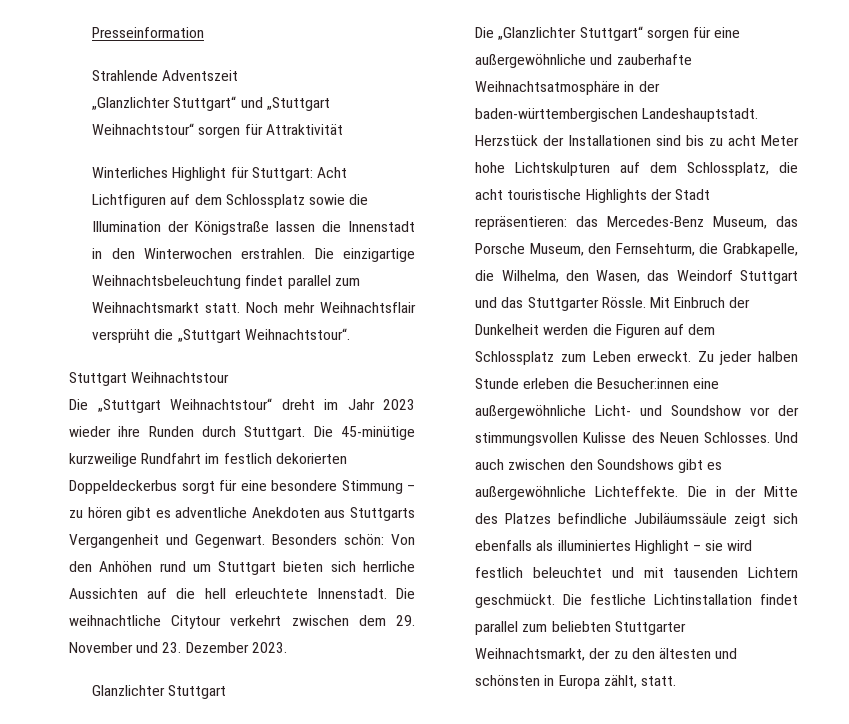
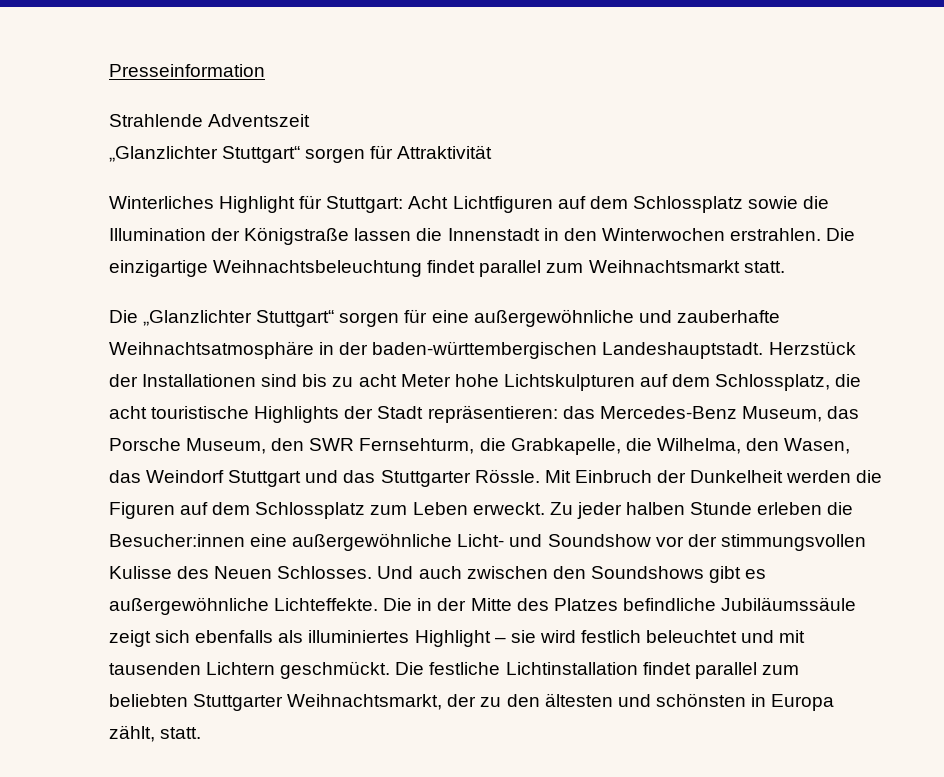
[240,97,330,111] [92,123,195,135] und „Stuttgart Weihnachtstour“ -> (301, 154) none
[246,302,416,313] [92,328,350,343] [69,372,230,386] [69,398,415,413] [69,426,415,440] [69,453,347,467] [69,480,415,494] [69,507,415,521] [69,534,415,548] [69,561,415,575] [69,588,415,599] [69,615,415,629] [69,642,287,653] [92,685,227,699] Noch mehr Weihnachtsflair versprüht die „Stuttgart Weihnachtstour“. // Stuttgart Weihnachtstour // Die „Stuttgart Weihnachtstour“ dreht im Jahr 2023 wieder ihre Runden durch Stuttgart. Die 45-minütige kurzweilige Rundfahrt im festlich dekorierten Doppeldeckerbus sorgt für eine besondere Stimmung – zu hören gibt es adventliche Anekdoten aus Stuttgarts Vergangenheit und Gegenwart. Besonders schön: Von den Anhöhen rund um Stuttgart bieten sich herrliche Aussichten auf die hell erleuchtete Innenstadt. Die weihnachtliche Citytour verkehrt zwischen dem 29. November und 23. Dezember 2023. // Glanzlichter Stuttgart -> (785, 267) none
(612, 248) none -> [309,438,355,451] SWR

